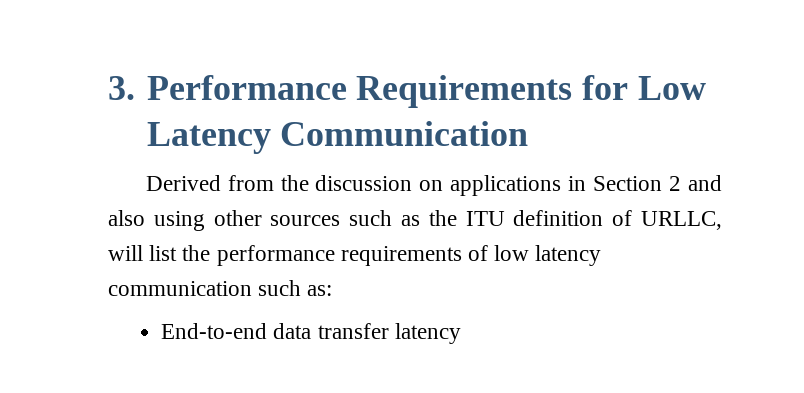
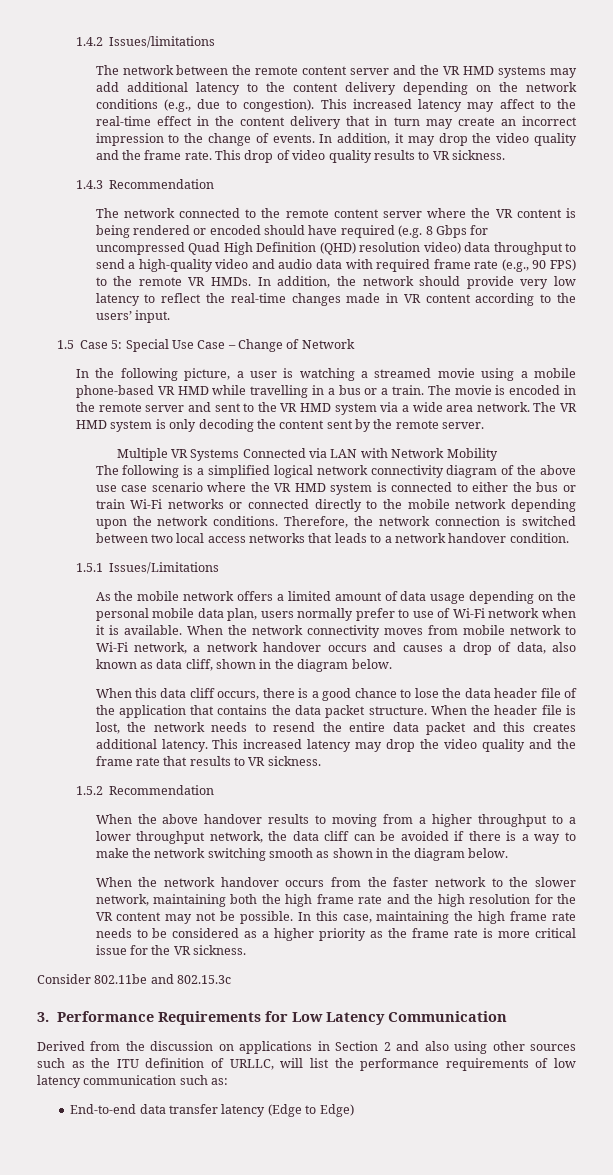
(108, 88) none -> [76,36,216,48] [95,65,577,78] [95,82,577,95] [95,99,576,112] [95,116,577,129] [95,133,578,146] [95,150,506,163] [76,179,215,189] [95,208,576,218] [95,225,489,238] [95,242,576,255] [95,259,577,272] [95,276,576,289] [95,293,576,306] [95,310,170,323] [56,339,355,352] [76,368,576,381] [76,385,576,398] [76,402,578,415] [76,419,485,432] [116,448,498,461] [95,465,576,478] [95,482,576,495] [95,499,576,512] [95,516,576,529] [95,533,569,543] [76,562,220,574] [95,591,576,604] [95,608,576,621] [95,625,576,638] [95,642,576,655] [95,659,392,672] [95,688,577,701] [95,705,576,718] [95,722,576,735] [95,739,577,752] [95,756,321,766] [76,785,215,795] [95,814,576,827] [95,831,577,844] [95,848,509,861] [95,877,576,887] [95,894,576,907] [95,911,576,924] [95,928,576,941] [95,945,247,955] [37,974,232,984] 1.4.2 Issues/limitations // The network between the remote content server and the VR HMD systems may add additional latency to the content delivery depending on the network conditions (e.g., due to congestion). This increased latency may affect to the real-time effect in the content delivery that in turn may create an incorrect impression to the change of events. In addition, it may drop the video quality and the frame rate. This drop of video quality results to VR sickness. // 1.4.3 Recommendation // The network connected to the remote content server where the VR content is being rendered or encoded should have required (e.g. 8 Gbps for uncompressed Quad High Definition (QHD) resolution video) data throughput to send a high-quality video and audio data with required frame rate (e.g., 90 FPS) to the remote VR HMDs. In addition, the network should provide very low latency to reflect the real-time changes made in VR content according to the users’ input. // 1.5 Case 5: Special Use Case – Change of Network // In the following picture, a user is watching a streamed movie using a mobile phone-based VR HMD while travelling in a bus or a train. The movie is encoded in the remote server and sent to the VR HMD system via a wide area network. The VR HMD system is only decoding the content sent by the remote server. // Multiple VR Systems Connected via LAN with Network Mobility // The following is a simplified logical network connectivity diagram of the above use case scenario where the VR HMD system is connected to either the bus or train Wi-Fi networks or connected directly to the mobile network depending upon the network conditions. Therefore, the network connection is switched between two local access networks that leads to a network handover condition. // 1.5.1 Issues/Limitations // As the mobile network offers a limited amount of data usage depending on the personal mobile data plan, users normally prefer to use of Wi-Fi network when it is available. When the network connectivity moves from mobile network to Wi-Fi network, a network handover occurs and causes a drop of data, also known as data cliff, shown in the diagram below. // When this data cliff occurs, there is a good chance to lose the data header file of the application that contains the data packet structure. When the header file is lost, the network needs to resend the entire data packet and this creates additional latency. This increased latency may drop the video quality and the frame rate that results to VR sickness. // 1.5.2 Recommendation // When the above handover results to moving from a higher throughput to a lower throughput network, the data cliff can be avoided if there is a way to make the network switching smooth as shown in the diagram below. // When the network handover occurs from the faster network to the slower network, maintaining both the high frame rate and the high resolution for the VR content may not be possible. In this case, maintaining the high frame rate needs to be considered as a higher priority as the frame rate is more critical issue for the VR sickness. // Consider 802.11be and 802.15.3c //
(461, 333) none -> [267,1104,354,1117] (Edge to Edge)

